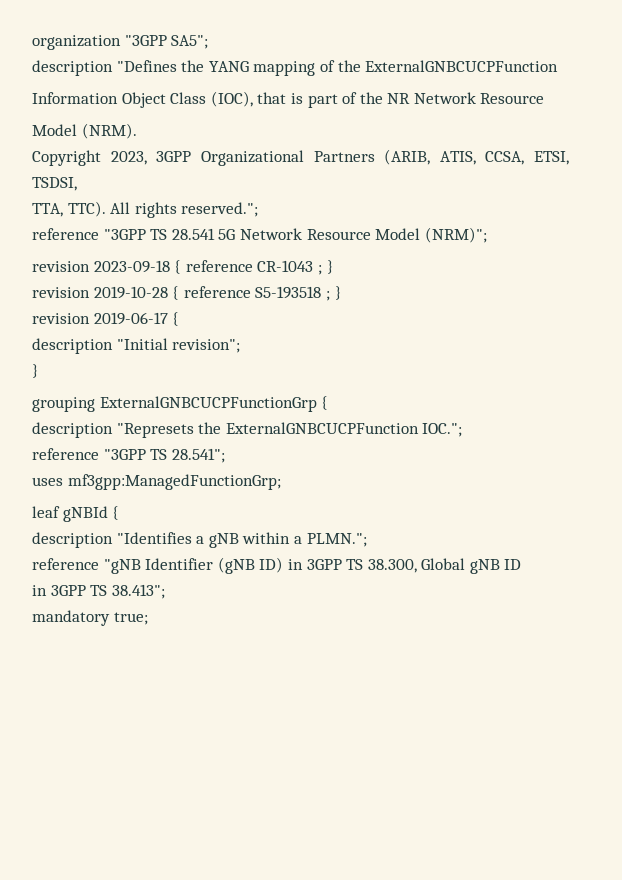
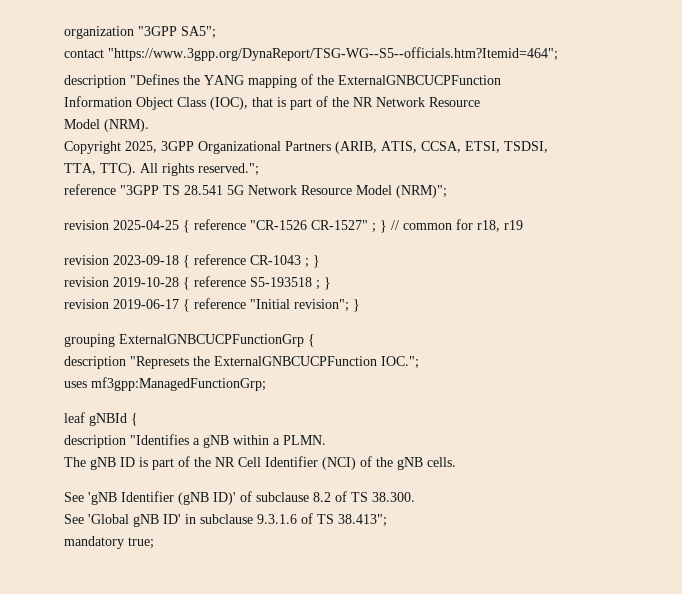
(209, 42) none -> [64,47,558,61] // contact "https://www.3gpp.org/DynaReport/TSG-WG--S5--officials.htm?Itemid=464";
[110,151,147,165] 2023, -> [125,141,157,153] 2025,
(487, 235) none -> [64,219,523,233] // revision 2025-04-25 { reference "CR-1526 CR-1527" ; } // common for r18, r19
[32,338,113,354] // description -> [194,298,246,309] reference
(241, 346) // -> (349, 305) none
[32,448,225,463] // reference "3GPP TS 28.541"; -> (419, 362) none
[306,533,367,547] [32,557,522,574] [32,585,86,596] PLMN."; // reference "gNB Identifier (gNB ID) in 3GPP TS 38.300, Global gNB ID // in 3GPP -> [283,435,326,445] [64,456,456,470] [64,491,415,505] [64,513,313,527] PLMN. // The gNB ID is part of the NR Cell Identifier (NCI) of the gNB cells. // See 'gNB Identifier (gNB ID)' of subclause 8.2 of TS 38.300. // See 'Global gNB ID' in subclause 9.3.1.6 of

